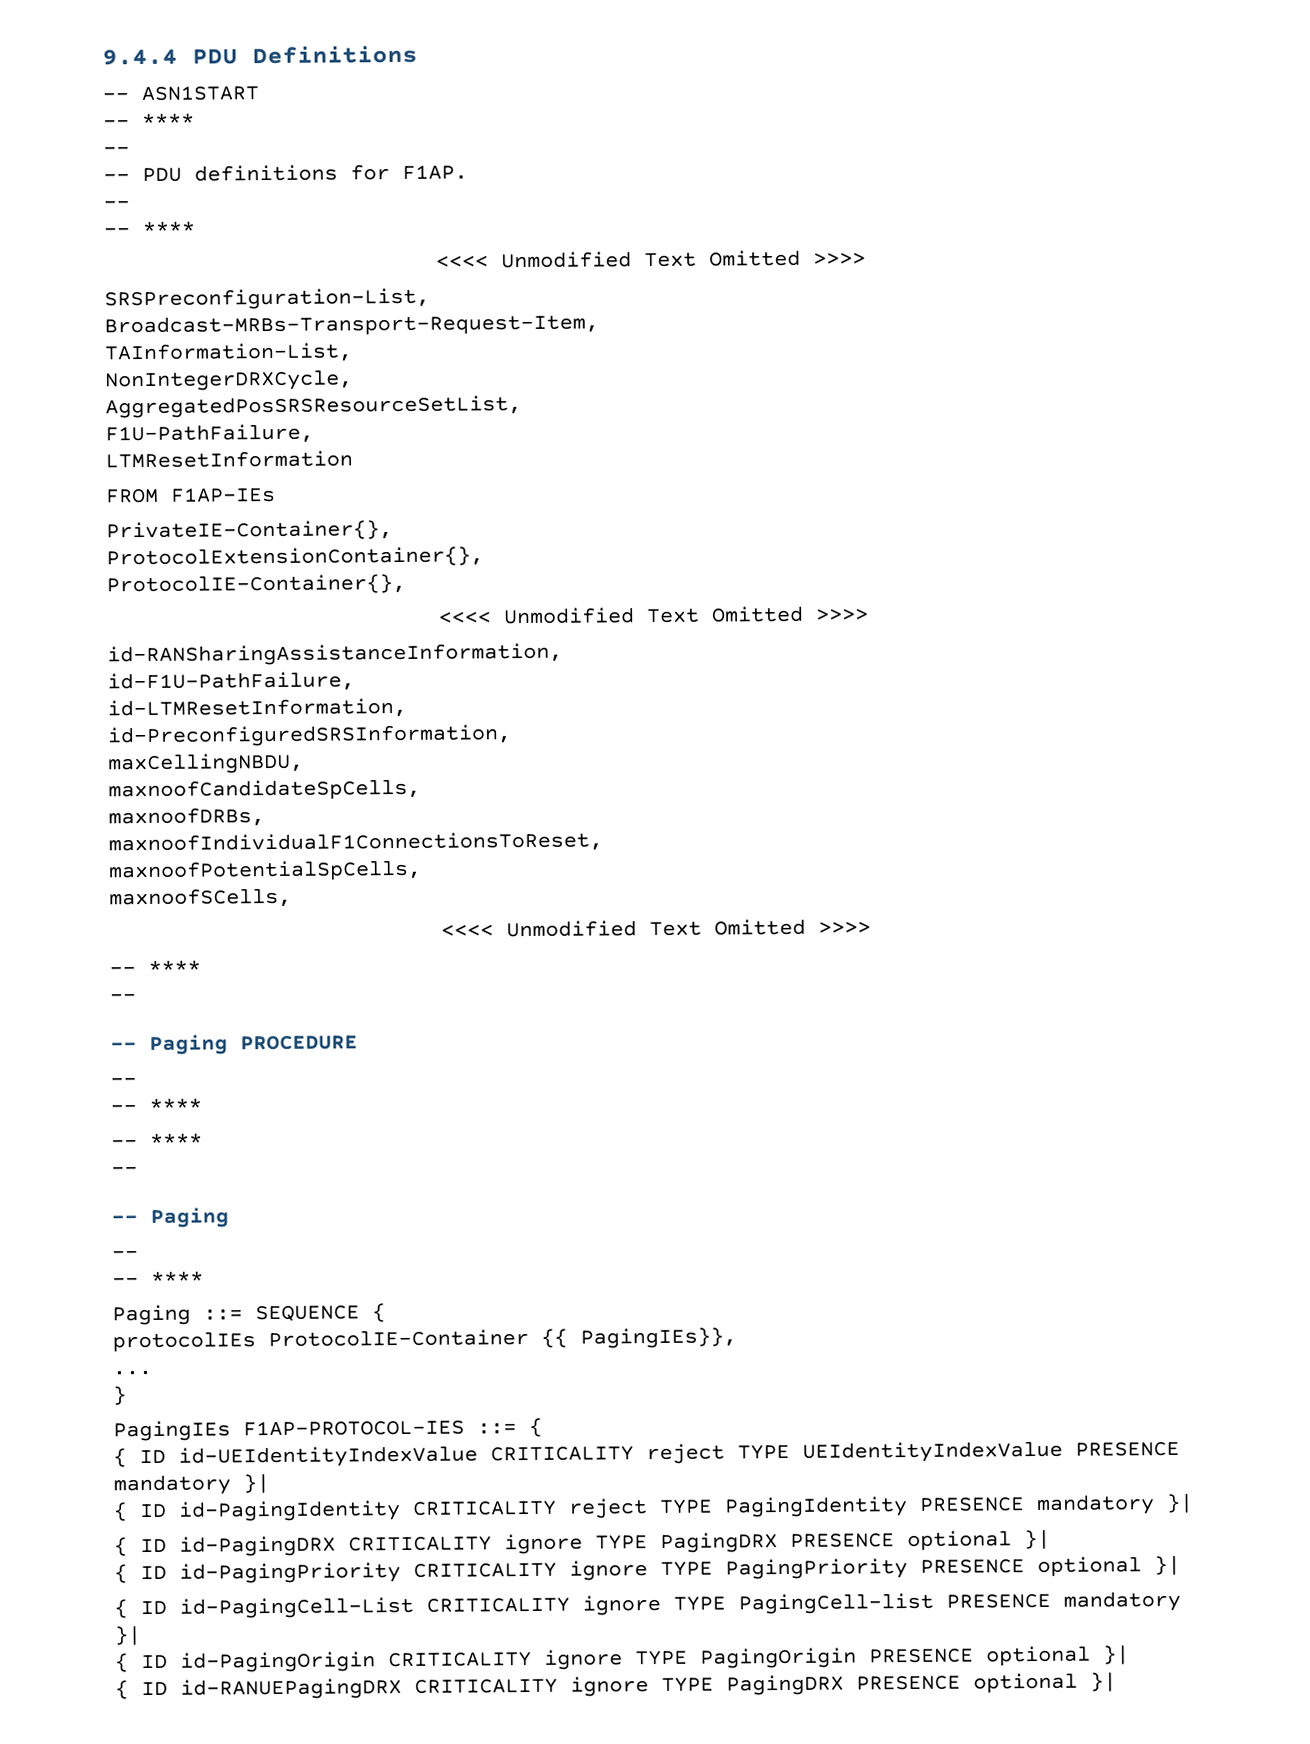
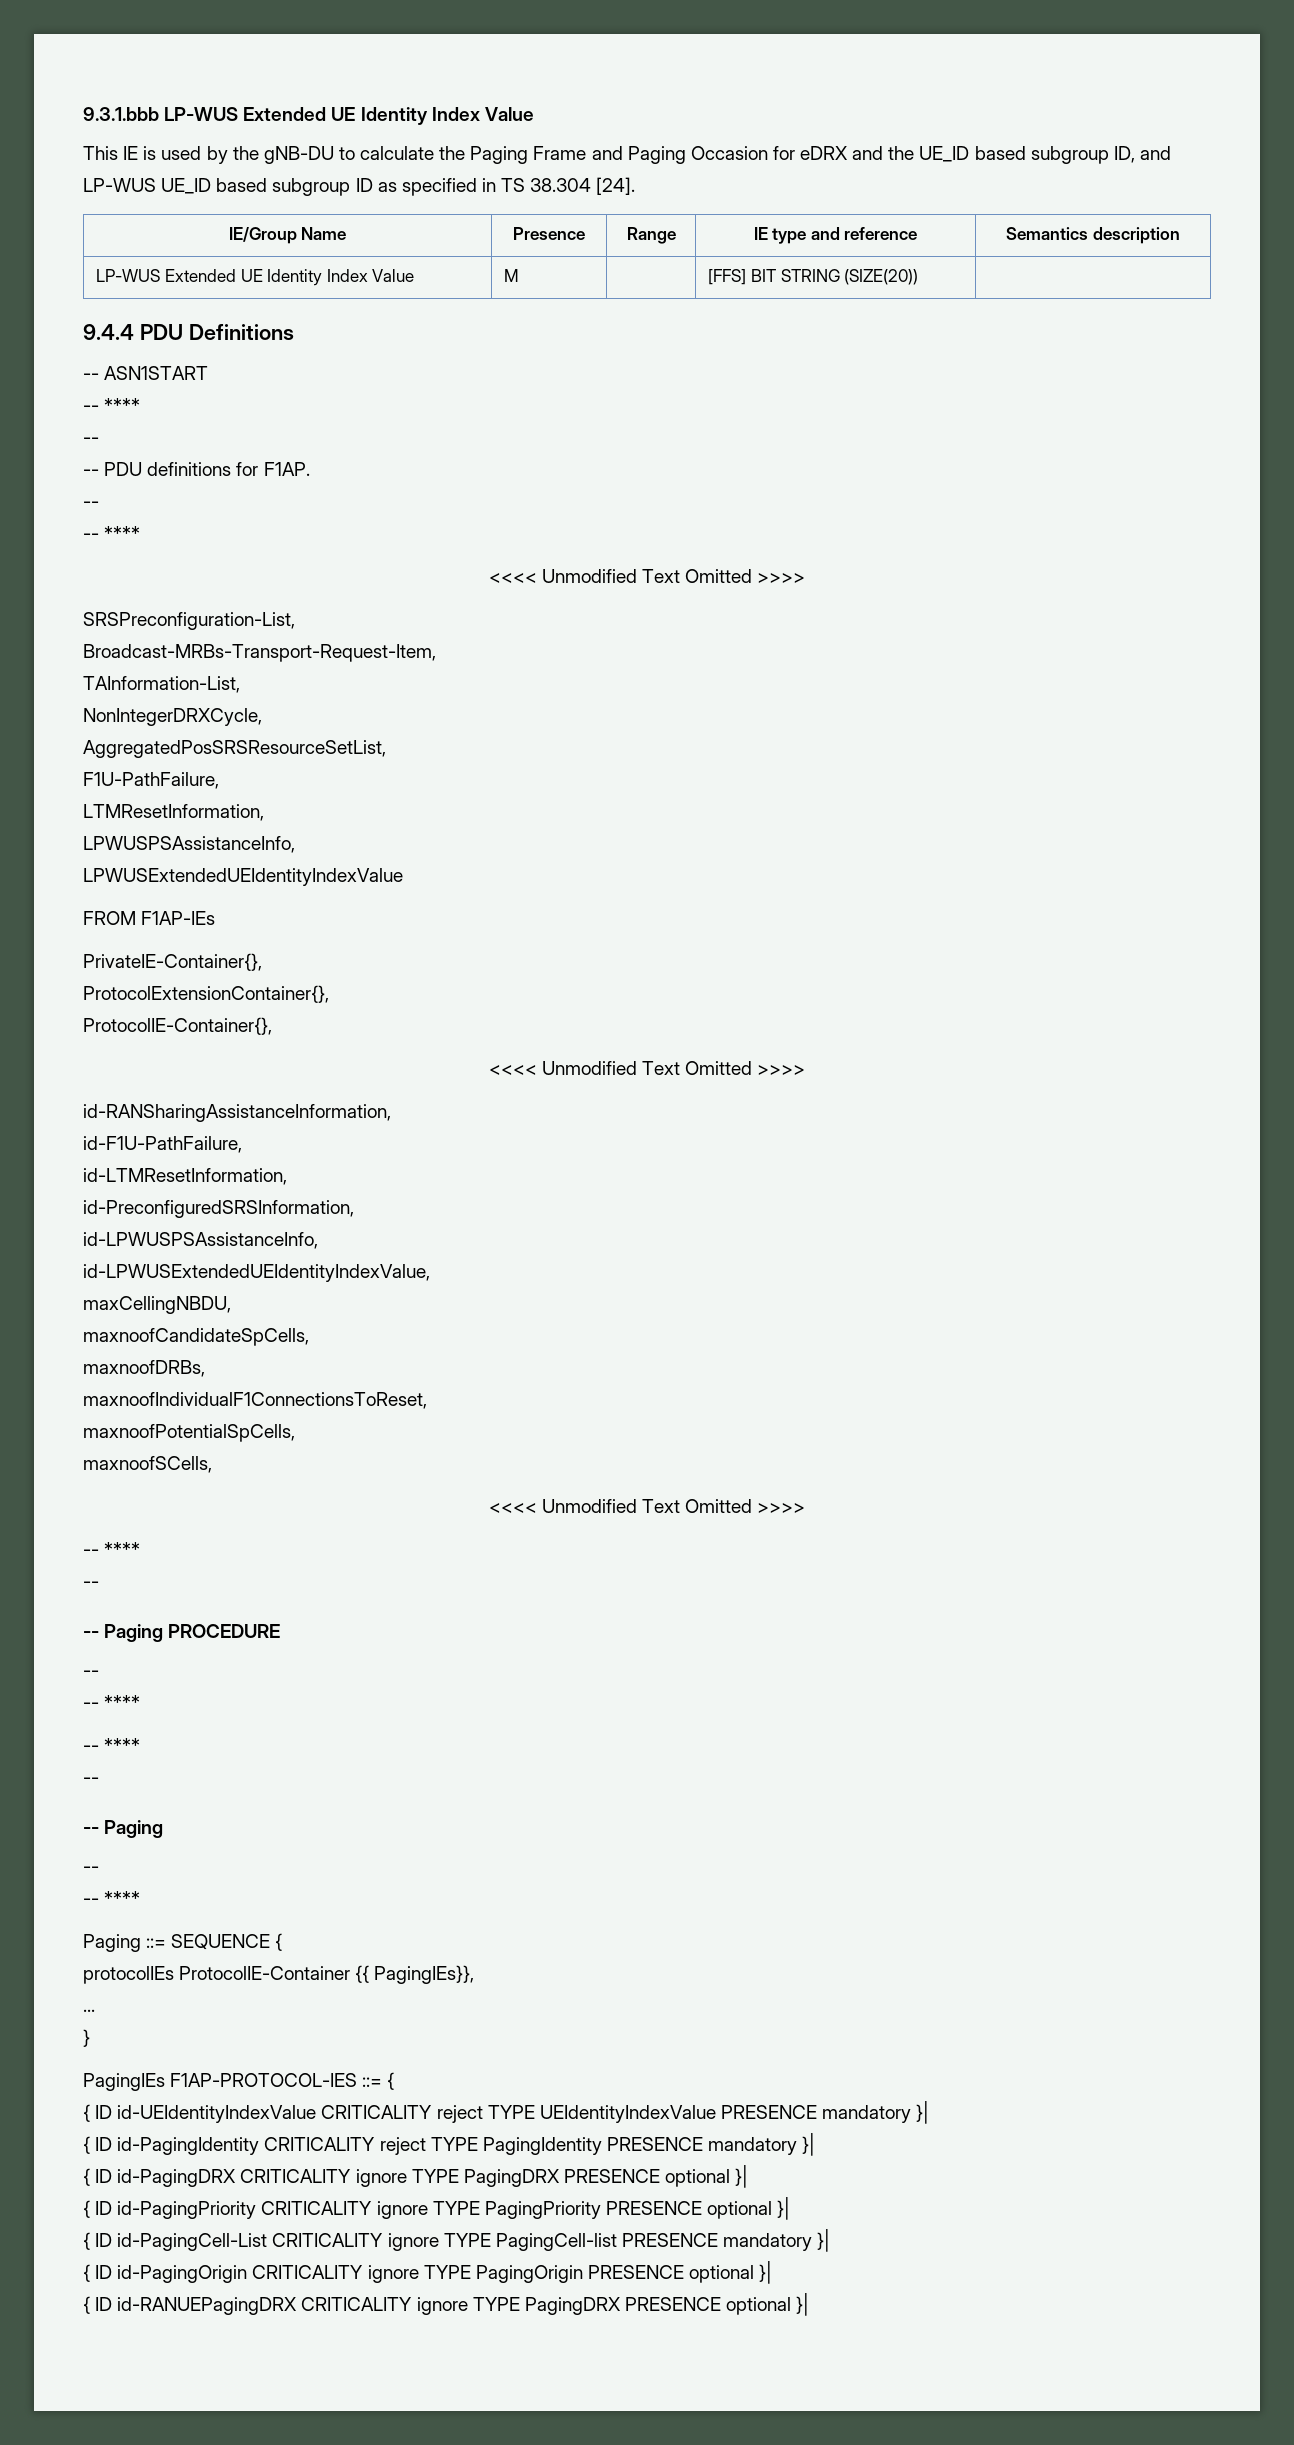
(102, 57) none -> [83,107,534,125] [83,146,1171,164] [83,177,636,196] [228,227,347,244] [513,227,585,240] [626,227,676,244] [753,227,918,244] [1006,227,1180,244] [96,269,415,286] [504,269,520,282] [708,269,919,285] 9.3.1.bbb LP-WUS Extended UE Identity Index Value // This IE is used by the gNB-DU to calculate the Paging Frame and Paging Occasion for eDRX and the UE_ID based subgroup ID, and LP-WUS UE_ID based subgroup ID as specified in TS 38.304 [24]. // IE/Group Name | Presence | Range | IE type and reference | Semantics description // LP-WUS Extended UE Identity Index Value | M | | [FFS] BIT STRING (SIZE(20)) | //
[105,450,353,469] LTMResetInformation -> [83,804,264,821] [83,836,295,853] [83,868,403,886] LTMResetInformation, // LPWUSPSAssistanceInfo, // LPWUSExtendedUEIdentityIndexValue
(511, 736) none -> [83,1232,318,1249] [83,1264,430,1282] // id-LPWUSPSAssistanceInfo, // id-LPWUSExtendedUEIdentityIndexValue,

